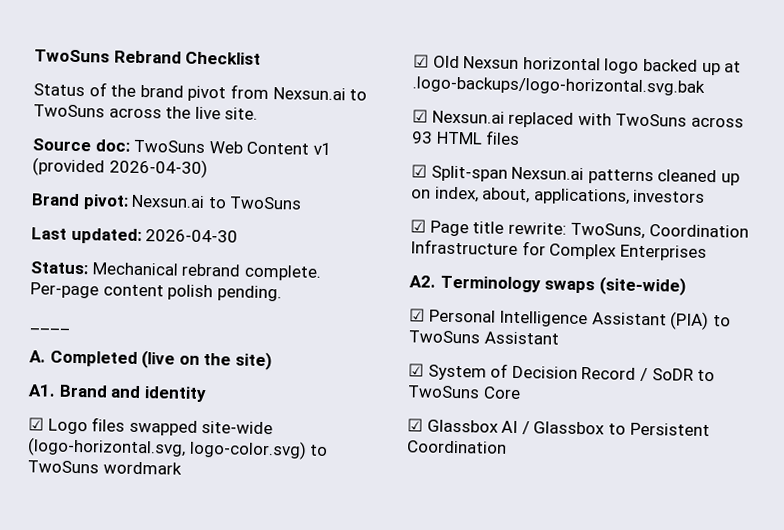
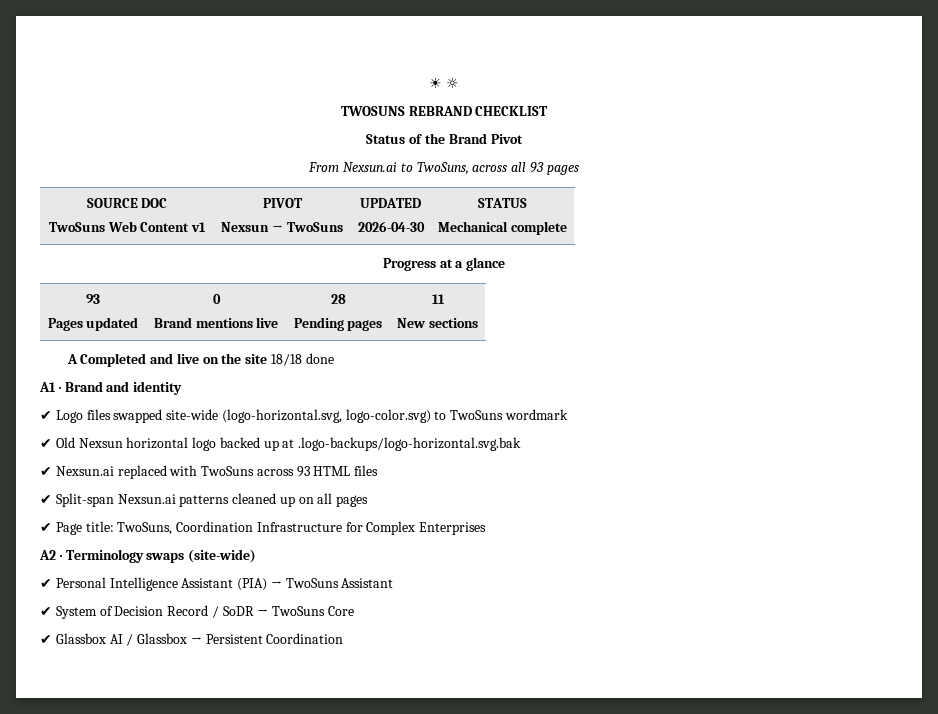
[34,49,262,65] [33,82,368,102] [33,104,259,120] [32,138,332,156] [32,157,208,179] [31,193,303,210] [31,227,239,245] [30,261,321,281] [30,282,282,302] [29,327,70,331] [29,350,272,371] [28,384,56,397] TwoSuns Rebrand Checklist // Status of the brand pivot from Nexsun.ai to TwoSuns across the live site. // Source doc: TwoSuns Web Content v1 (provided 2026-04-30) // Brand pivot: Nexsun.ai to TwoSuns // Last updated: 2026-04-30 // Status: Mechanical rebrand complete. Per-page content polish pending. // ____ // A. Completed (live on the site) // A1. -> [429,77,459,88] [340,106,549,116] [366,133,523,144] [308,162,579,175] [86,198,168,208] [48,221,207,232] [262,198,303,208] [221,222,343,232] [360,198,421,208] [357,221,425,232] [478,198,527,208] [438,221,567,235] [382,257,506,271] [86,294,100,304] [47,317,139,331] [212,294,221,304] [153,317,279,328] [330,294,346,304] [293,317,383,331] [431,294,445,304] [397,318,478,328] [66,353,334,367] [39,382,61,392] ☀ ☼ // TWOSUNS REBRAND CHECKLIST // Status of the Brand Pivot // From Nexsun.ai to TwoSuns, across all 93 pages // SOURCE DOC // TwoSuns Web Content v1 | PIVOT // Nexsun → TwoSuns | UPDATED // 2026-04-30 | STATUS // Mechanical complete // Progress at a glance // 93 // Pages updated | 0 // Brand mentions live | 28 // Pending pages | 11 // New sections // A Completed and live on the site 18/18 done // A1 ·
[28,417,44,431] ☑ -> [40,411,52,420] ✔
[413,54,429,68] ☑ -> [40,439,52,448] ✔
[412,109,428,123] ☑ -> [40,467,52,476] ✔
[411,164,427,178] ☑ -> [40,495,52,504] ✔
[434,186,706,205] [410,219,567,237] index, about, applications, investors // ☑ Page title rewrite: -> [317,493,369,507] [40,521,114,535] all pages // ✔ Page title:
[409,275,436,288] A2. -> [39,550,62,560] A2 ·
[409,308,425,322] ☑ -> [40,579,52,588] ✔
[712,315,731,327] to -> [270,581,282,588] →
[408,363,424,377] ☑ -> [40,607,52,616] ✔
[697,369,716,382] to -> [257,609,269,616] →
[407,418,423,432] ☑ -> [40,635,52,644] ✔
[607,423,626,435] to -> [190,637,202,644] →

